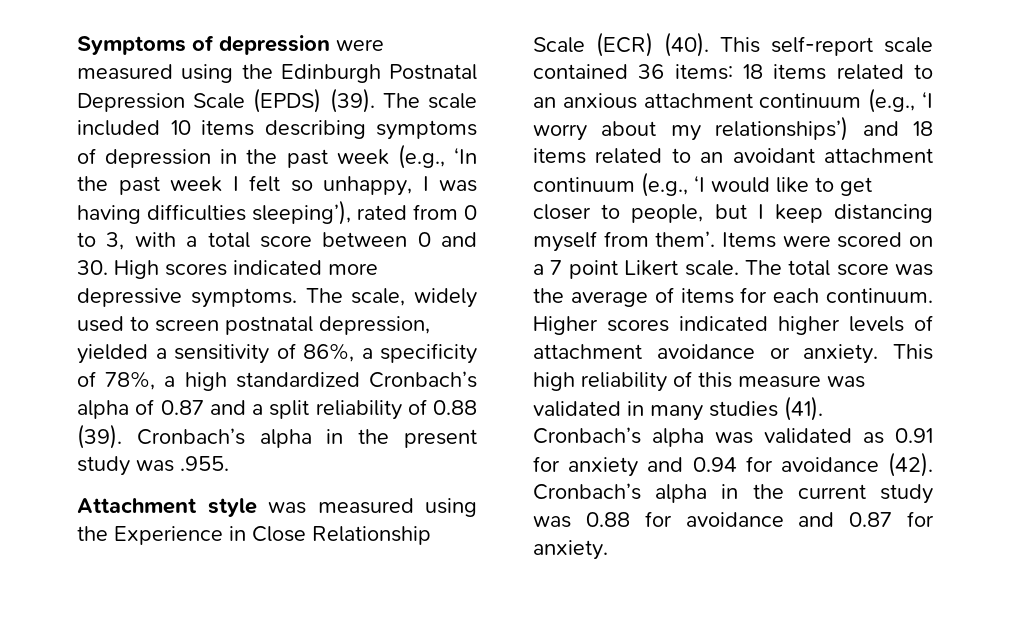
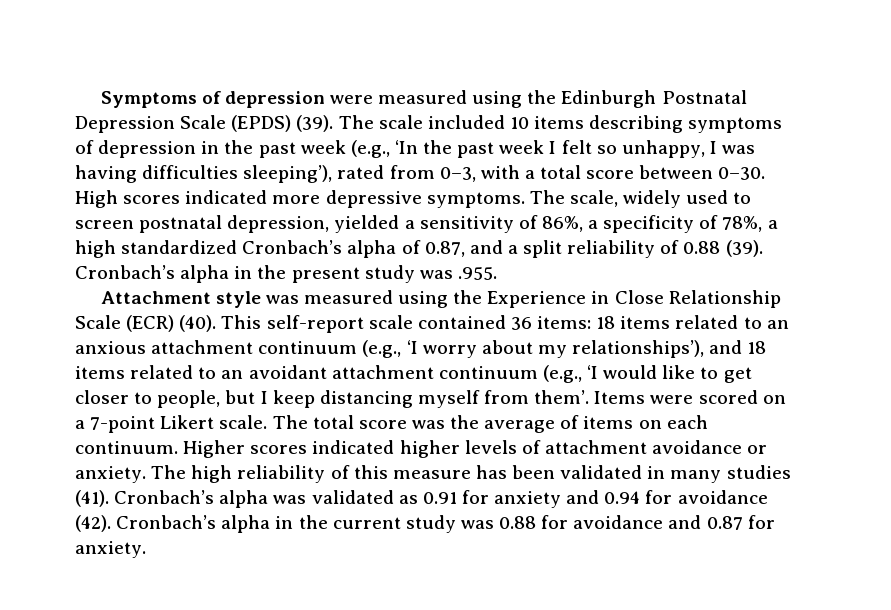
[464,205,477,220] [77,232,125,250] 0 to 3, -> [439,167,476,182] 0–3,
[417,232,477,247] [77,260,108,275] 0 and 30. -> [718,167,766,180] 0–30.
[160,400,204,415] 0.87 -> [424,241,465,257] 0.87,
[715,116,849,141] relationships’) -> [572,340,705,358] relationships’),
[550,260,618,279] 7 point -> [90,416,156,433] 7-point
[740,287,768,303] for -> [638,420,662,429] on
[893,344,933,360] This -> [151,465,187,479] The
[827,376,865,388] was -> [475,465,556,479] has been

